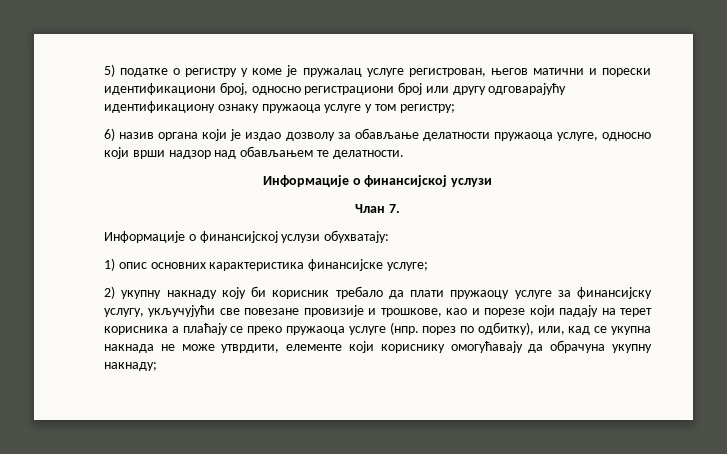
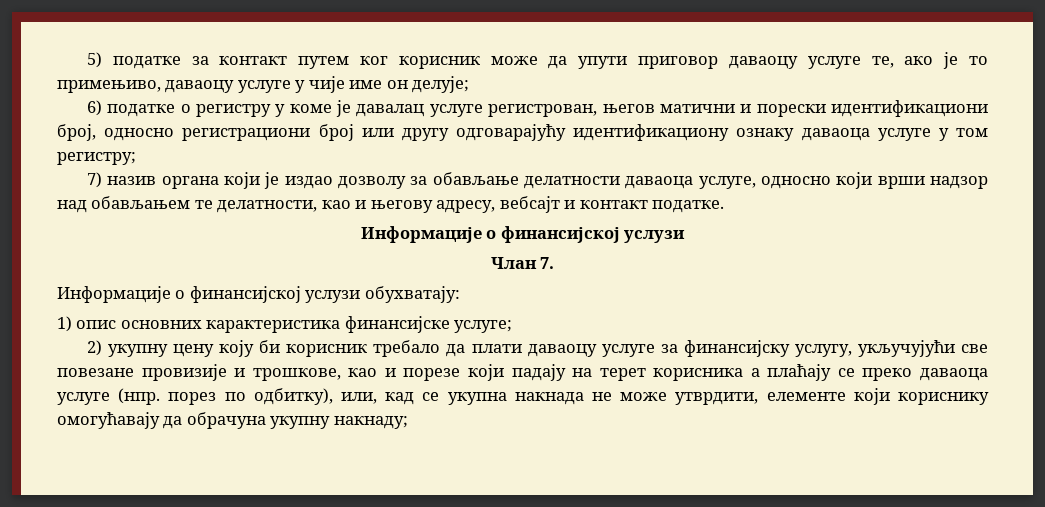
(169, 72) none -> [191,52,989,69] [57,76,470,93] [86,100,176,117] за контакт путем ког корисник може да упути приговор даваоцу услуге те, ако је то примењиво, даваоцу услуге у чије име он делује; // 6) податке
[302,68,362,77] пружалац -> [356,104,425,117] давалац
[261,104,321,113] пружаоца -> [801,128,870,141] даваоца
[104,128,115,141] 6) -> [86,172,102,188] 7)
[493,132,553,141] пружаоца -> [625,176,694,189] даваоца
[332,150,404,159] делатности. -> [217,196,725,213] делатности, као и његову адресу, вебсајт и контакт податке.
[166,290,217,299] накнаду -> [173,344,215,357] цену
[450,290,510,299] пружаоцу -> [527,344,597,357] даваоцу
[285,326,345,335] пружаоца -> [920,368,988,381] даваоца

